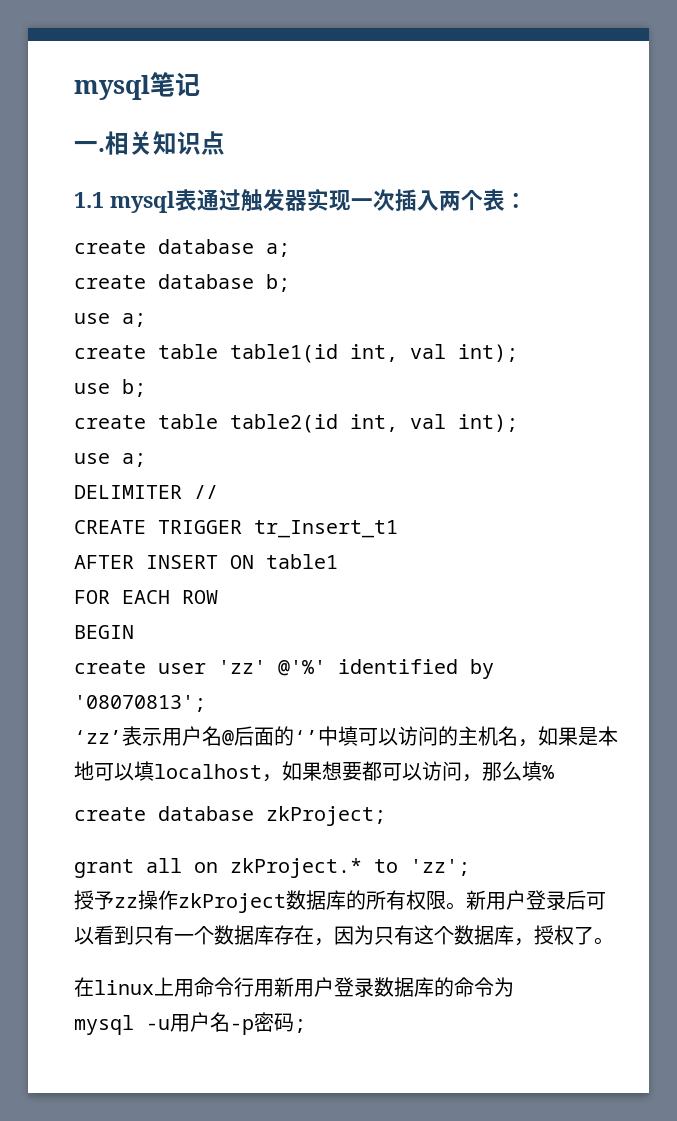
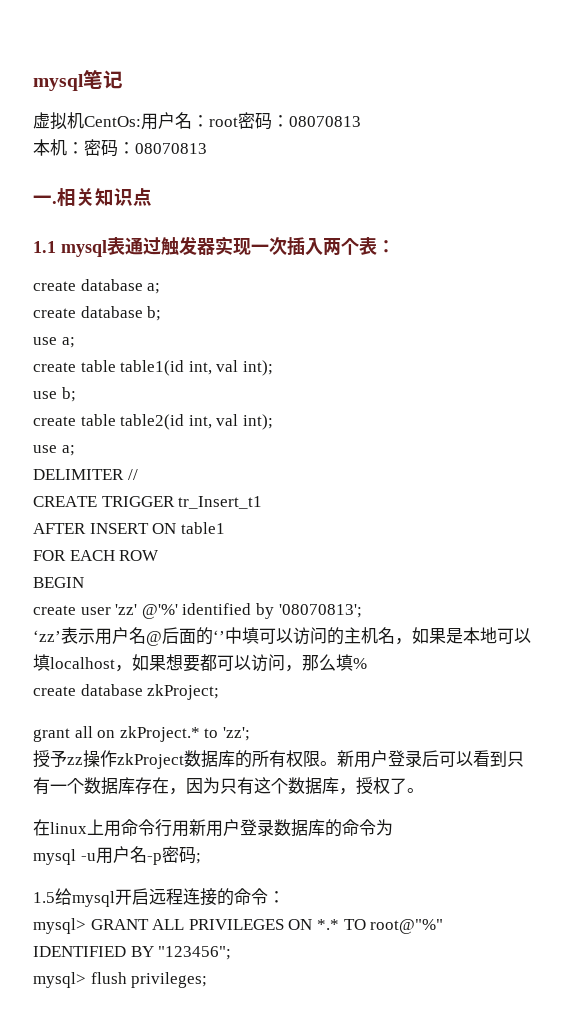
(200, 84) none -> [33,112,361,130] [33,139,207,157] // 虚拟机CentOs:用户名：root密码：08070813 // 本机：密码：08070813
(306, 1026) none -> [33,888,285,907] [33,918,444,934] [33,946,232,960] [33,972,208,988] // 1.5给mysql开启远程连接的命令： // mysql> GRANT ALL PRIVILEGES ON *.* TO root@"%" IDENTIFIED BY "123456"; // mysql> flush privileges;

